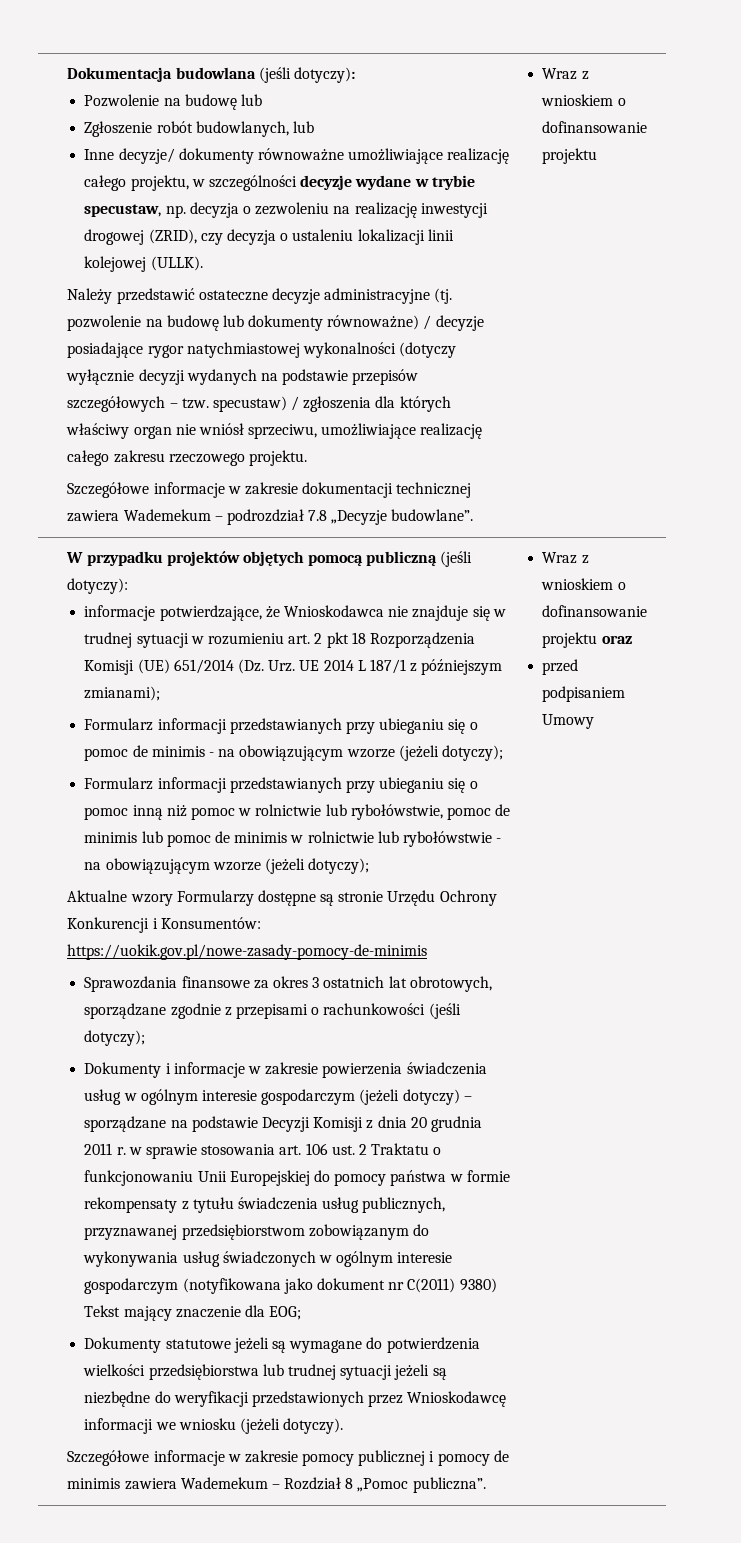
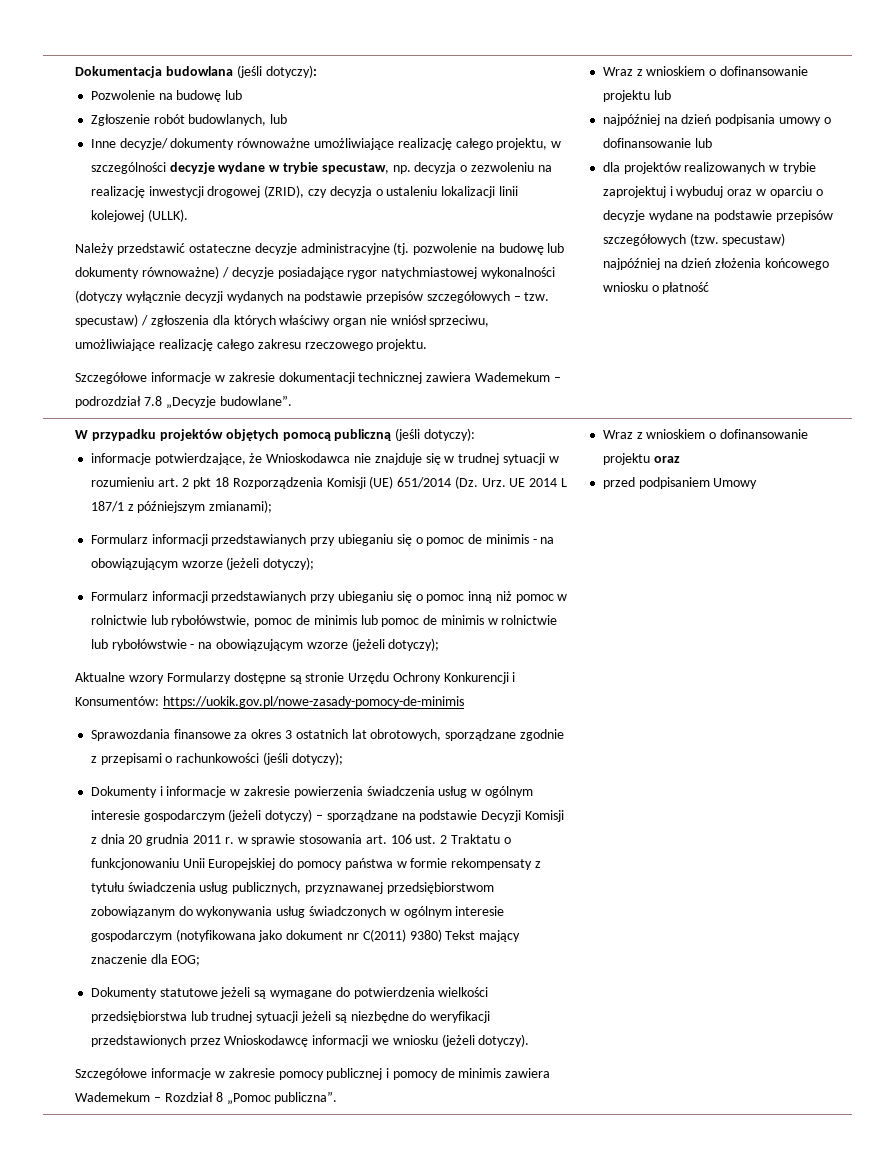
(598, 156) none -> [653,90,671,100] [602,114,831,126] [602,138,712,148] [602,162,816,174] [602,186,823,198] [602,210,833,222] [602,233,786,246] [602,258,829,270] [602,282,710,294] lub // najpóźniej na dzień podpisania umowy o dofinansowanie lub // dla projektów realizowanych w trybie zaprojektuj i wybuduj oraz w oparciu o decyzje wydane na podstawie przepisów szczegółowych (tzw. specustaw) najpóźniej na dzień złożenia końcowego wniosku o płatność

